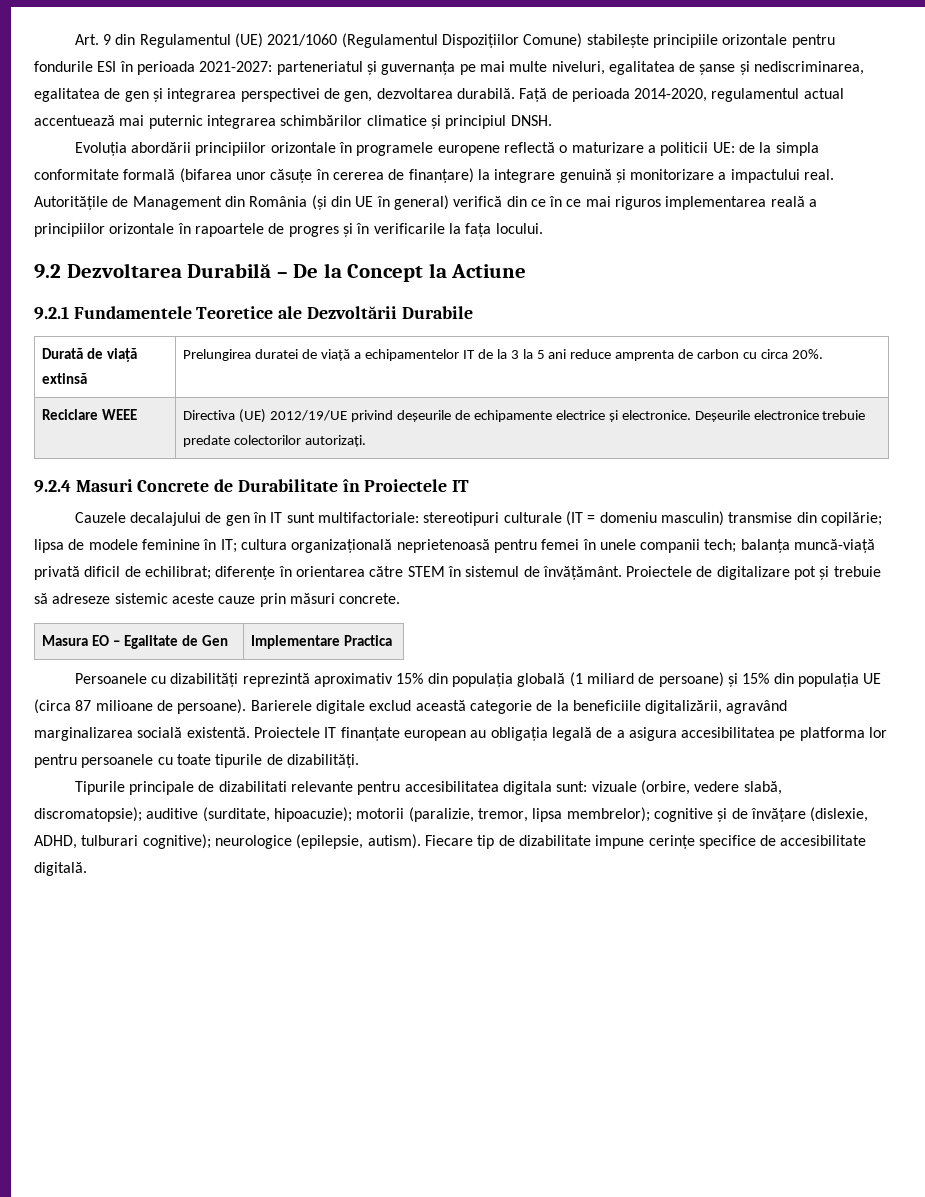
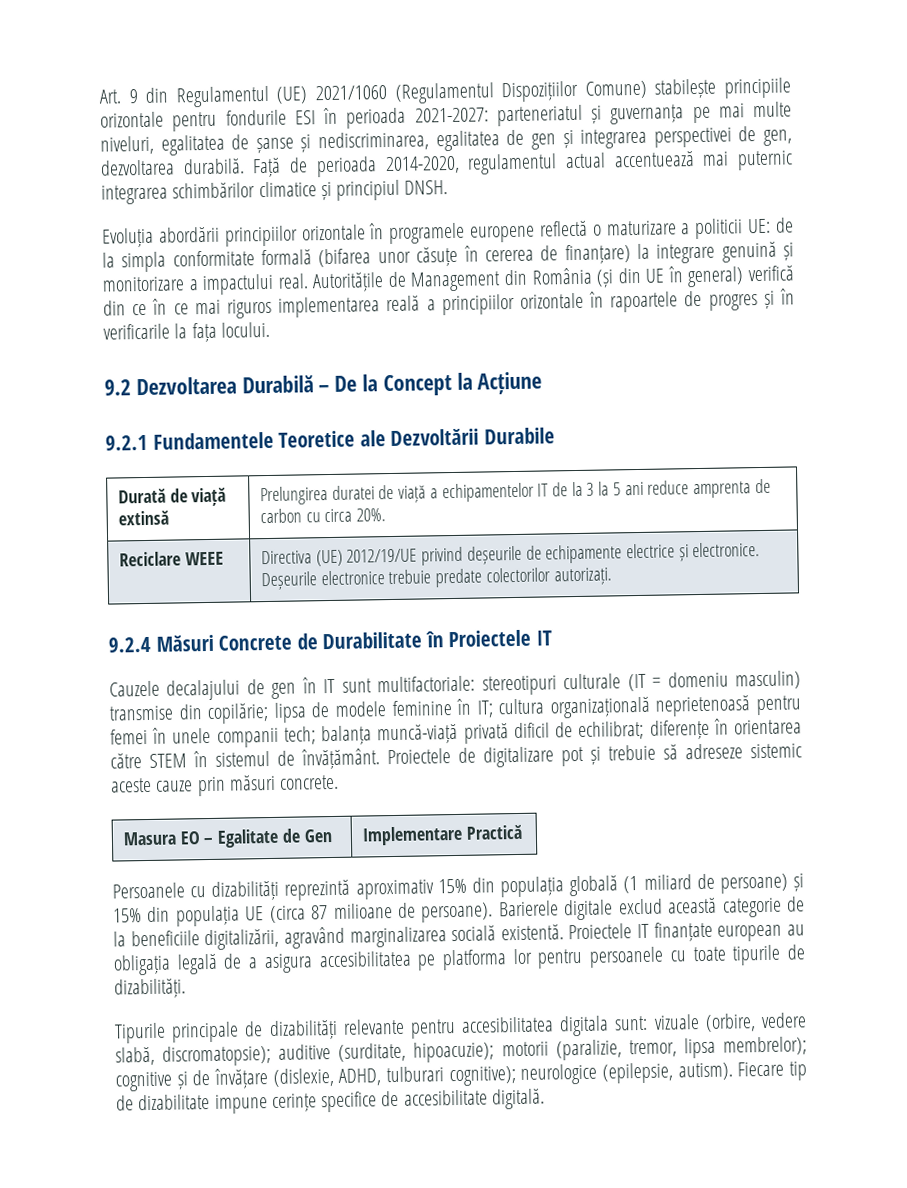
[451,264,527,278] Actiune -> [477,371,543,395] Acțiune
[75,479,133,492] Masuri -> [155,634,214,652] Măsuri
[344,635,393,646] Practica -> [465,824,522,840] Practică
[218,781,287,792] dizabilitati -> [268,1019,338,1041] dizabilități

